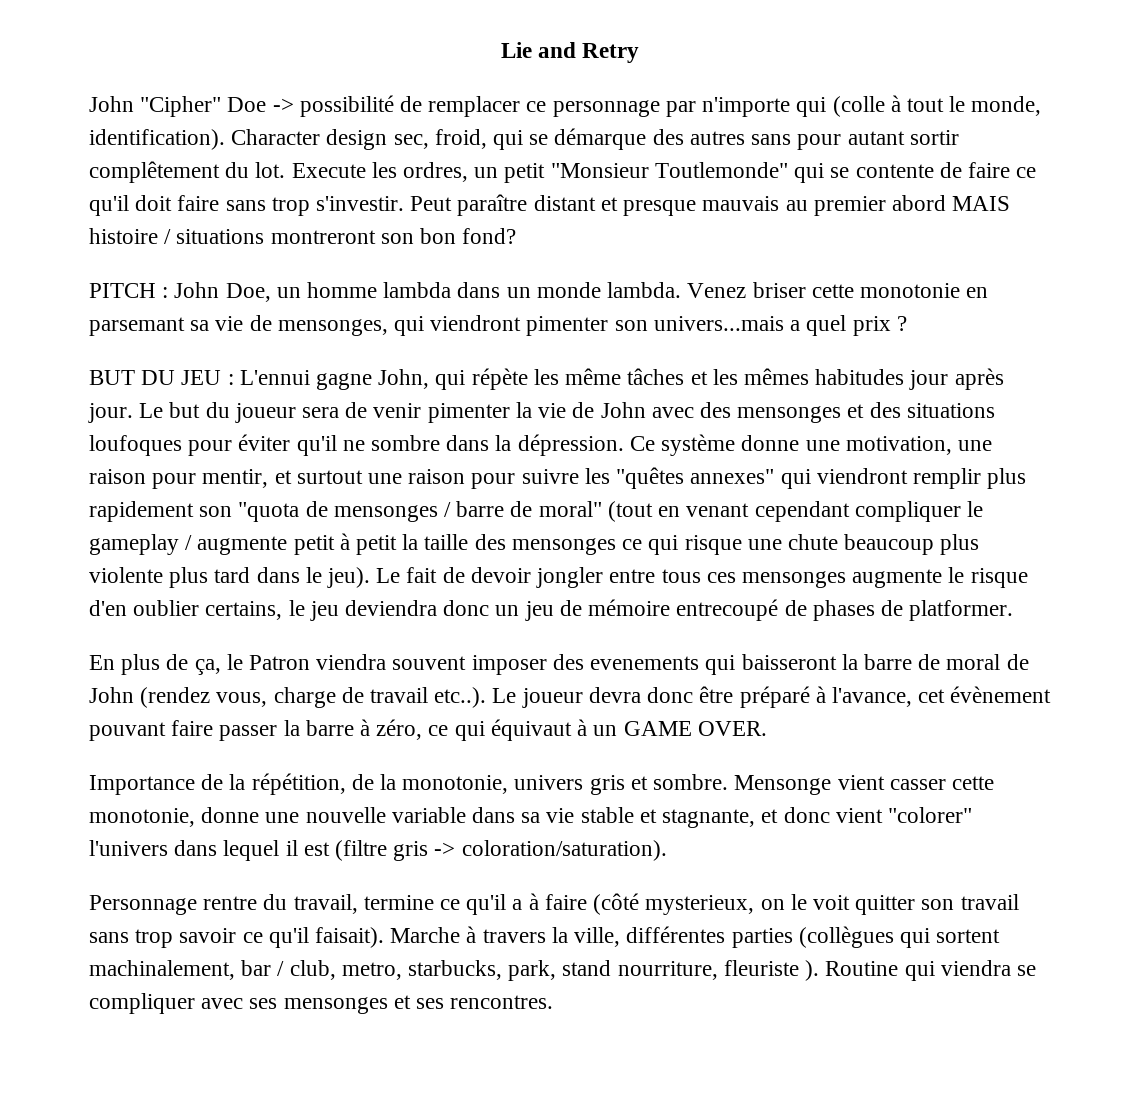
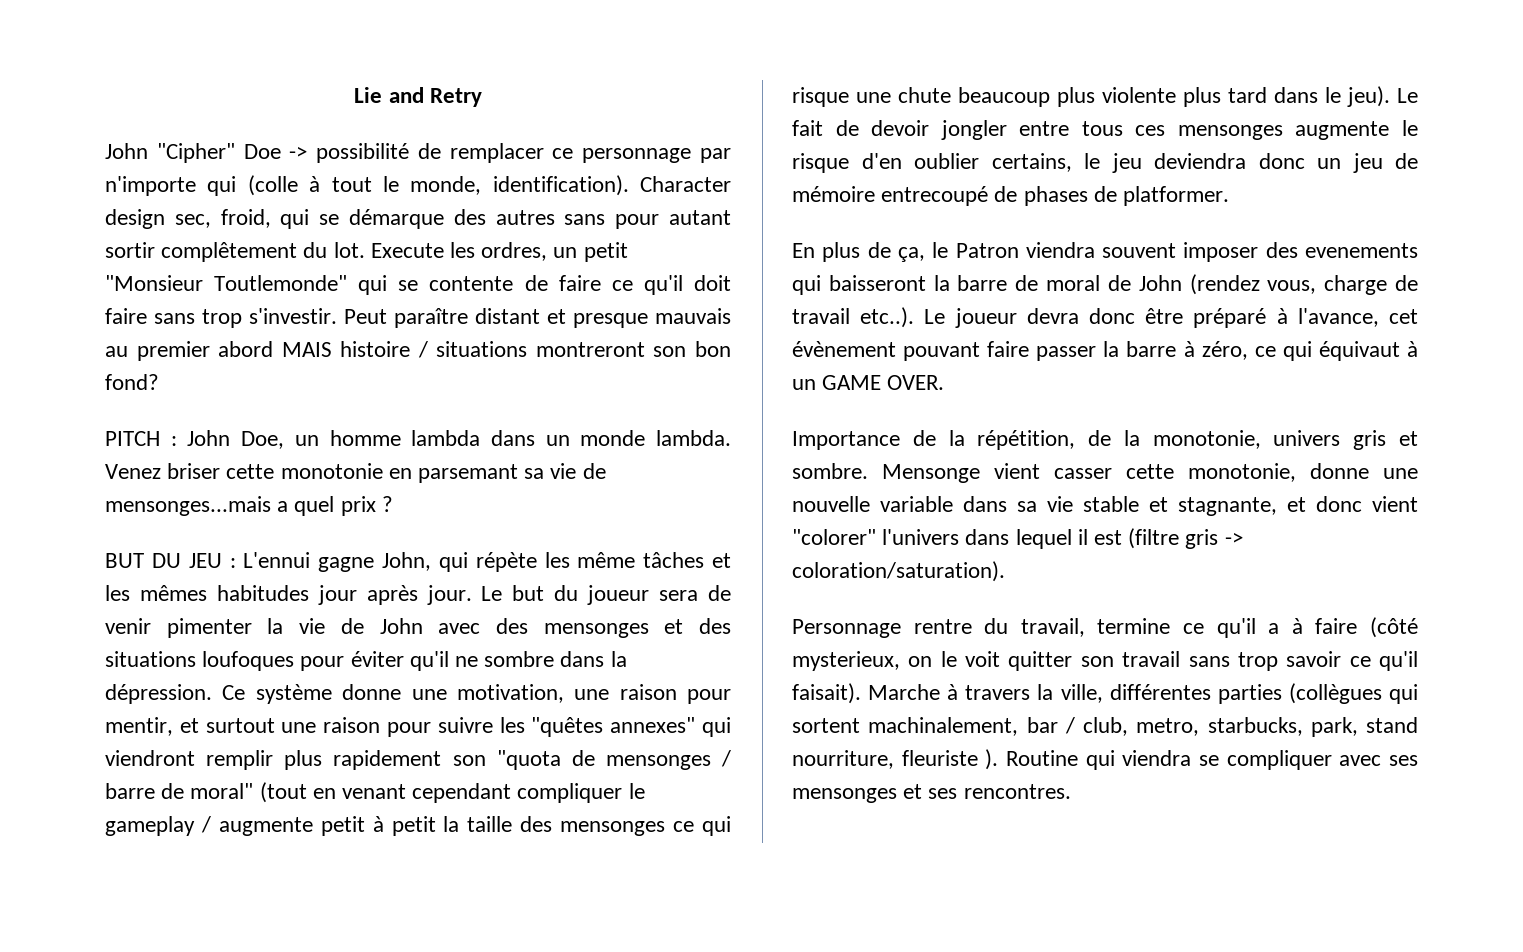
[277,315,784,336] mensonges, qui viendront pimenter son univers...mais -> [105,496,271,516] mensonges...mais

